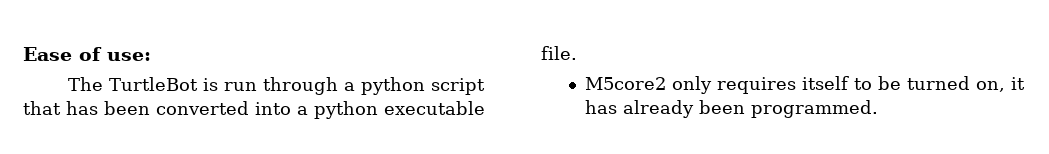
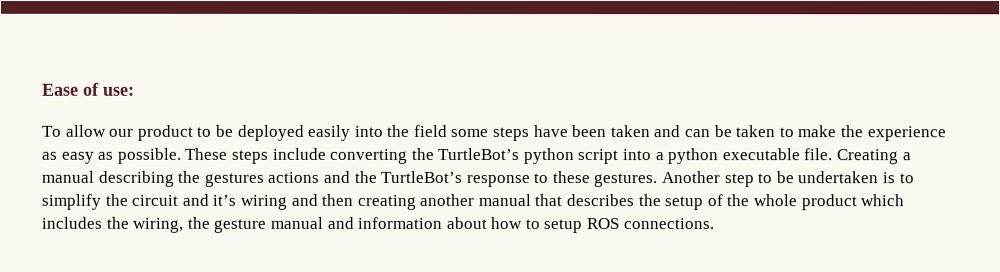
[67,77,485,95] [23,101,249,115] The TurtleBot is run through a python script that has been converted -> [41,124,947,142] [41,147,619,165] To allow our product to be deployed easily into the field some steps have been taken and can be taken to make the experience as easy as possible. These steps include converting the TurtleBot’s python script
[585,76,1026,94] [585,100,879,118] // M5core2 only requires itself to be turned on, it has already been programmed. -> [836,149,911,165] [41,170,914,188] [41,193,905,211] [41,216,714,234] Creating a manual describing the gestures actions and the TurtleBot’s response to these gestures. Another step to be undertaken is to simplify the circuit and it’s wiring and then creating another manual that describes the setup of the whole product which includes the wiring, the gesture manual and information about how to setup ROS connections.

